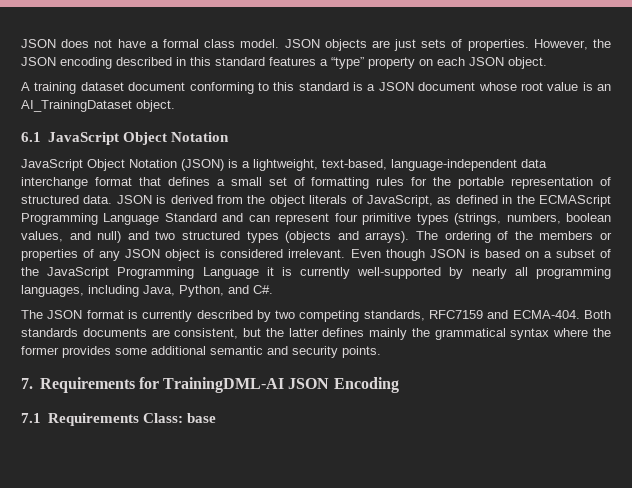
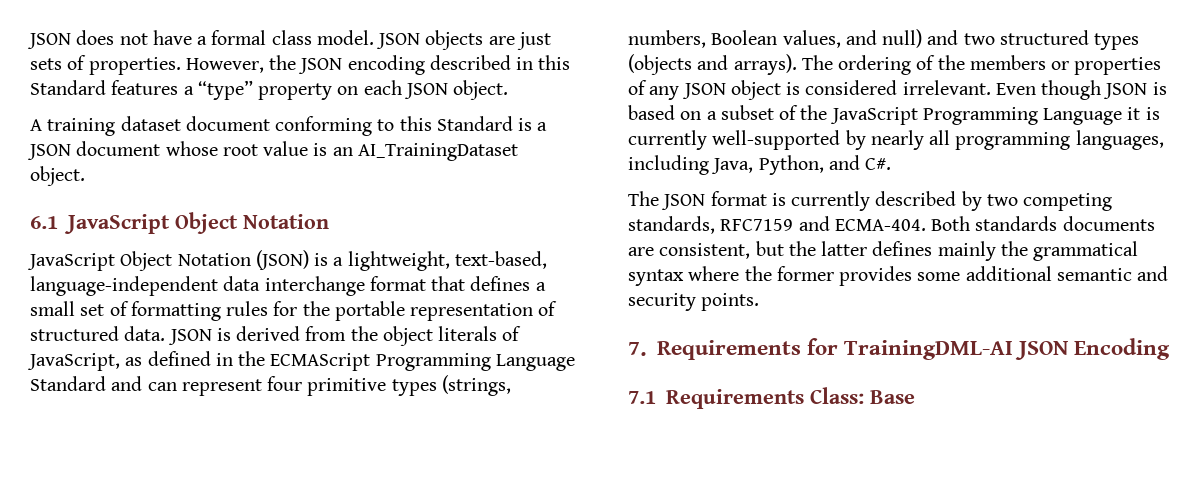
[215,57,265,66] standard -> [30,80,106,95] Standard
[298,82,349,91] standard -> [436,116,513,131] Standard
[566,213,611,222] boolean -> [711,30,778,45] Boolean
[186,413,216,423] base -> [869,390,915,404] Base

